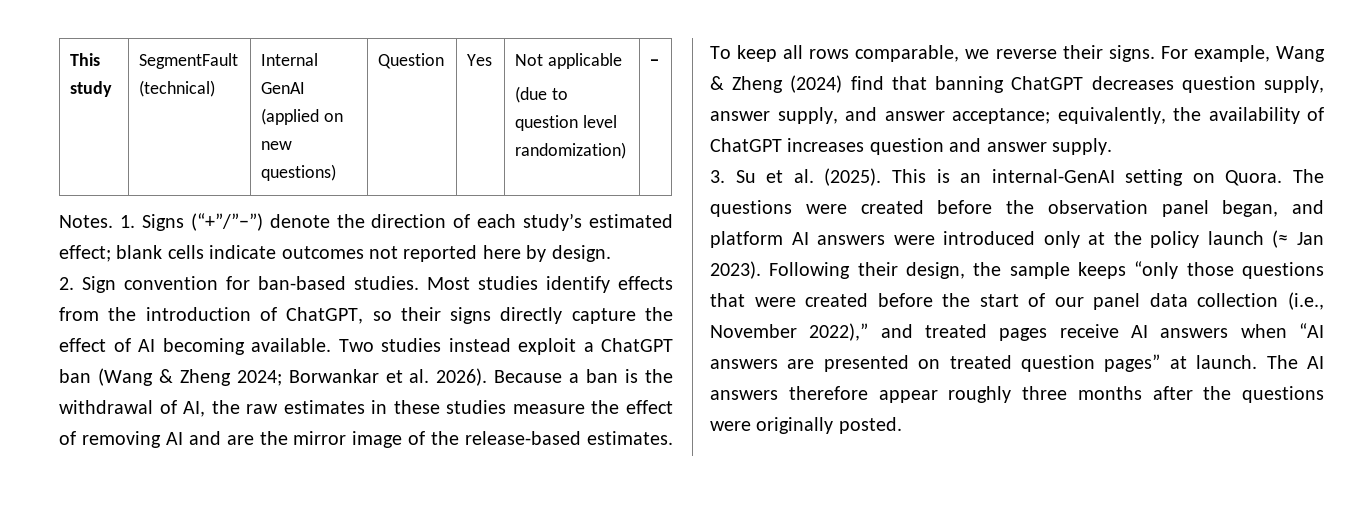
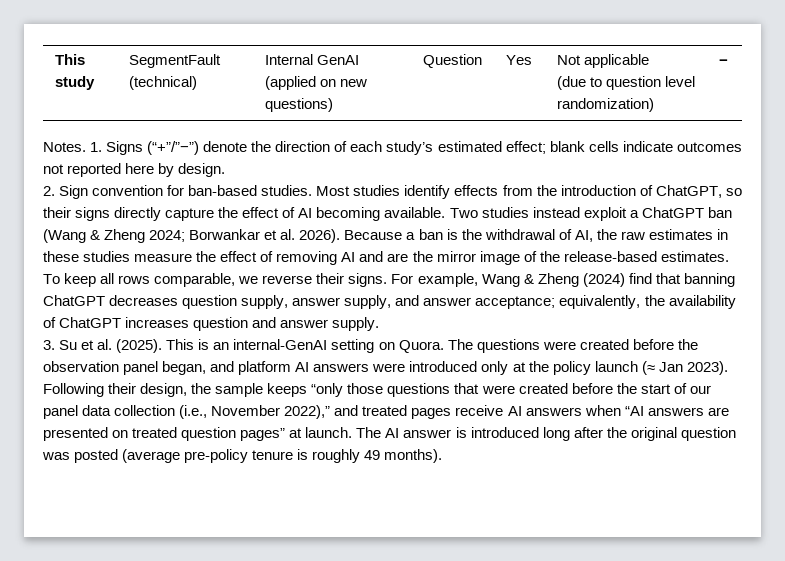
[710,386,1324,403] [710,417,902,434] answers therefore appear roughly three months after the questions were originally posted. -> [403,427,736,441] [42,449,443,463] answer is introduced long after the original question was posted (average pre-policy tenure is roughly 49 months).

